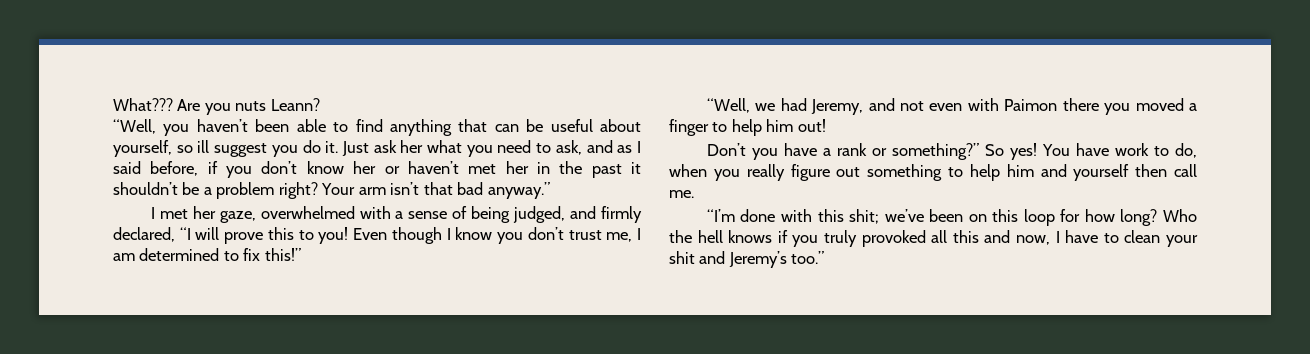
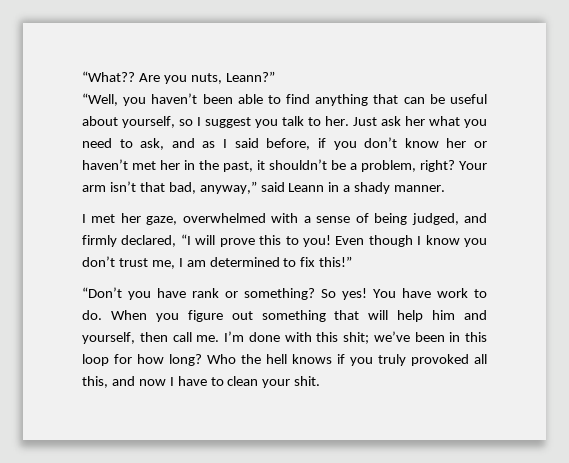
[113,98,173,111] What??? -> [82,71,135,82] “What??
[235,98,320,111] nuts Leann? -> [190,71,275,84] nuts, Leann?”
[197,140,210,153] ill -> [197,117,201,126] I
[302,140,339,153] do it. -> [282,116,349,126] talk to her.
[591,164,622,178] past -> [223,161,253,172] past,
[216,182,275,199] problem -> [361,160,416,172] problem,
[457,182,550,199] bad anyway.” -> [168,181,446,194] bad, anyway,” said Leann in a shady manner.
[706,98,1197,115] [669,119,826,136] [706,143,746,156] “Well, we had Jeremy, and not even with Paimon there you moved a finger to help him out! // Don’t -> [82,287,122,298] “Don’t
[822,148,831,156] a -> (186, 293) none
[891,143,979,160] something?” -> [244,288,315,300] something?
[1175,143,1197,158] [669,164,785,181] do, when you really -> [82,310,179,322] do. When you
[948,167,963,177] to -> [334,310,389,320] that will
[1073,164,1130,181] yourself -> [82,332,135,344] yourself,
[706,209,735,222] // “I’m -> [224,331,244,342] I’m
[968,214,987,222] on -> [449,332,461,342] in
[952,230,1050,245] this and now, -> [82,376,166,388] this, and now
[669,251,825,268] shit and Jeremy’s too.” -> [294,376,321,386] shit.

